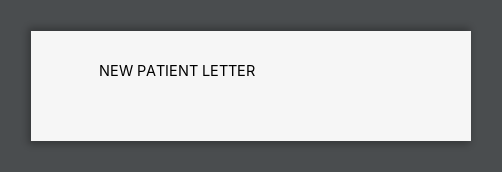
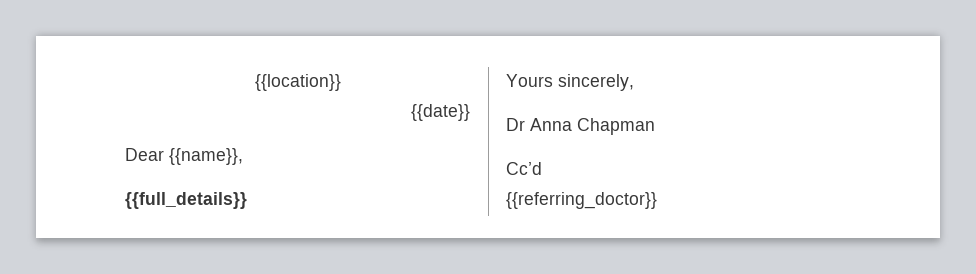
[99,65,255,76] NEW PATIENT LETTER -> [254,74,341,91] [411,104,470,121] [125,148,243,165] [125,192,247,209] [506,74,634,91] [506,118,655,135] [506,162,542,175] [506,192,657,209] {{location}} // {{date}} // Dear {{name}}, // {{full_details}} // Yours sincerely, // Dr Anna Chapman // Cc’d // {{referring_doctor}}

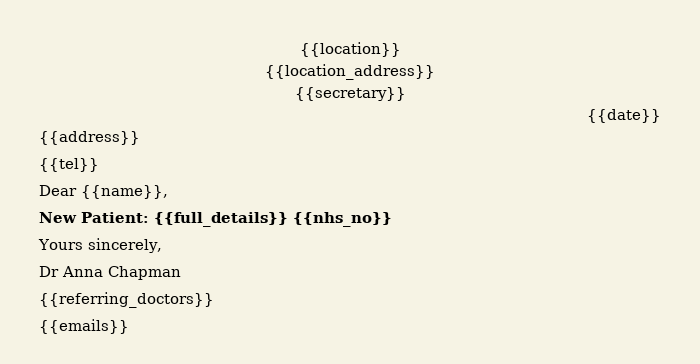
(341, 82) none -> [265,64,435,80] [294,87,406,101] // {{location_address}} // {{secretary}}
(470, 112) none -> [39,131,140,145] [39,158,99,172] // {{address}} // {{tel}}
(243, 156) none -> [39,212,149,223] New Patient:
(247, 200) none -> [293,212,392,227] {{nhs_no}}
[506,162,542,175] [506,192,657,209] Cc’d // {{referring_doctor}} -> [39,292,214,308] [39,319,129,334] {{referring_doctors}} // {{emails}}

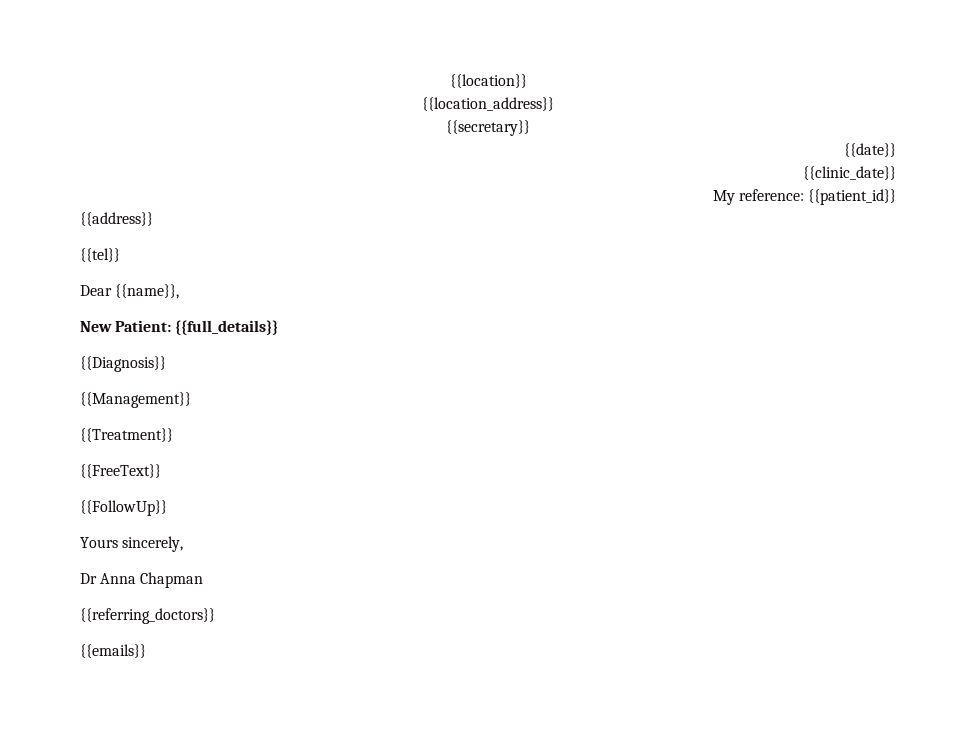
(661, 116) none -> [803,166,896,180] [712,189,896,205] // {{clinic_date}} // My reference: {{patient_id}}
[293,212,392,227] {{nhs_no}} -> [80,356,166,372] [80,392,191,408] [80,428,173,442] [80,464,161,478] [80,500,167,516] // {{Diagnosis}} // {{Management}} // {{Treatment}} // {{FreeText}} // {{FollowUp}}

